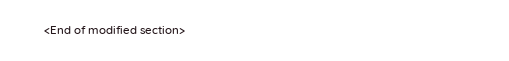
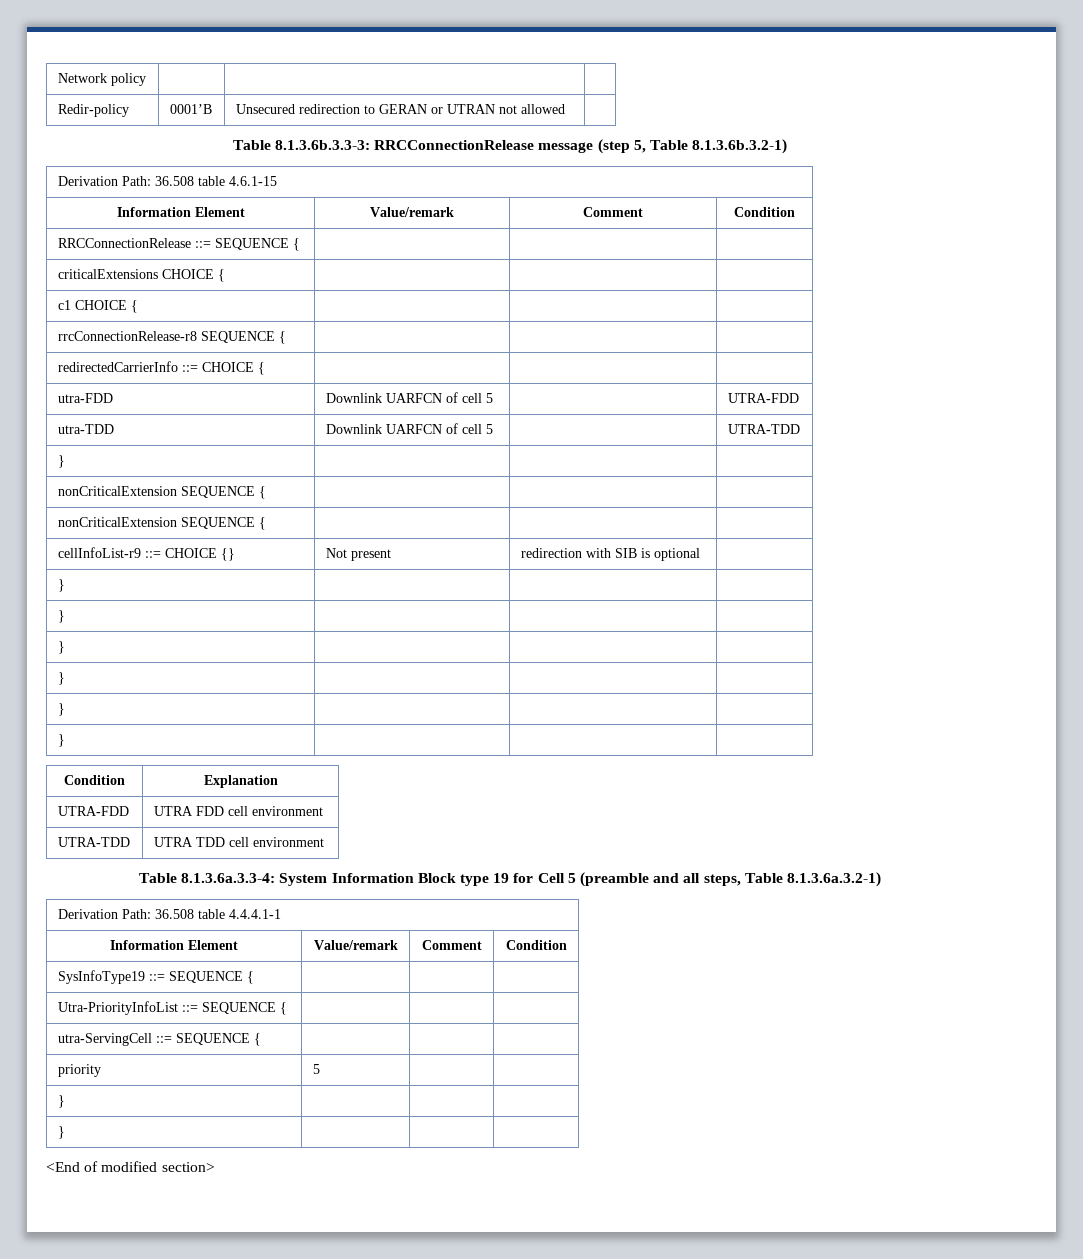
(44, 30) none -> [57,73,146,86] [57,104,129,117] [169,104,212,114] [235,104,565,114] [232,139,788,154] [57,176,277,186] [116,207,245,217] [370,207,454,217] [583,207,643,217] [734,207,795,217] [57,238,300,251] [57,269,225,282] [57,300,138,313] [57,331,286,344] [57,361,265,375] [57,393,113,403] [325,392,493,403] [727,393,799,403] [57,424,114,434] [325,423,493,434] [727,424,800,434] [57,455,65,468] [57,486,266,499] [57,517,266,530] [57,547,235,561] [325,548,391,561] [520,548,700,561] [57,579,65,592] [57,610,65,623] [57,641,65,654] [57,672,65,685] [57,703,65,716] [57,734,65,747] [64,775,125,785] [203,775,278,788] [57,806,129,816] [153,806,323,816] [57,837,130,847] [153,837,324,847] [139,872,881,887] [57,909,281,919] [110,940,238,950] [313,940,398,950] [421,940,482,950] [505,940,567,950] [57,970,254,984] [57,1001,287,1015] [57,1033,261,1046] [57,1064,101,1077] [312,1064,320,1074] [57,1095,65,1108] [57,1126,65,1139] Network policy | | | // Redir-policy | 0001’B | Unsecured redirection to GERAN or UTRAN not allowed | // Table 8.1.3.6b.3.3-3: RRCConnectionRelease message (step 5, Table 8.1.3.6b.3.2-1) // Derivation Path: 36.508 table 4.6.1-15 // Information Element | Value/remark | Comment | Condition // RRCConnectionRelease ::= SEQUENCE { | | | // criticalExtensions CHOICE { | | | // c1 CHOICE { | | | // rrcConnectionRelease-r8 SEQUENCE { | | | // redirectedCarrierInfo ::= CHOICE { | | | // utra-FDD | Downlink UARFCN of cell 5 | | UTRA-FDD // utra-TDD | Downlink UARFCN of cell 5 | | UTRA-TDD // } | | | // nonCriticalExtension SEQUENCE { | | | // nonCriticalExtension SEQUENCE { | | | // cellInfoList-r9 ::= CHOICE {} | Not present | redirection with SIB is optional | // } | | | // } | | | // } | | | // } | | | // } | | | // } | | | // Condition | Explanation // UTRA-FDD | UTRA FDD cell environment // UTRA-TDD | UTRA TDD cell environment // Table 8.1.3.6a.3.3-4: System Information Block type 19 for Cell 5 (preamble and all steps, Table 8.1.3.6a.3.2-1) // Derivation Path: 36.508 table 4.4.4.1-1 // Information Element | Value/remark | Comment | Condition // SysInfoType19 ::= SEQUENCE { | | | // Utra-PriorityInfoList ::= SEQUENCE { | | | // utra-ServingCell ::= SEQUENCE { | | | // priority | 5 | | // } | | | // } | | | //

